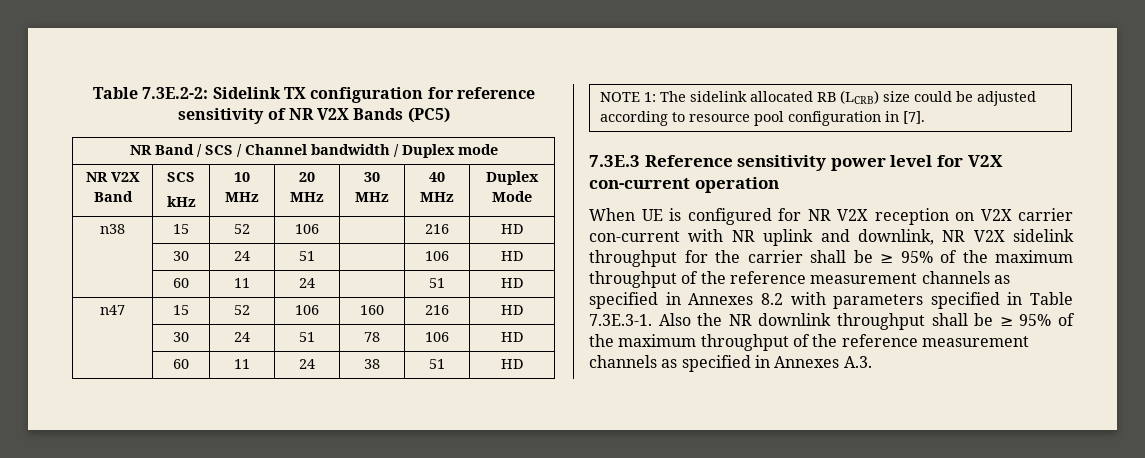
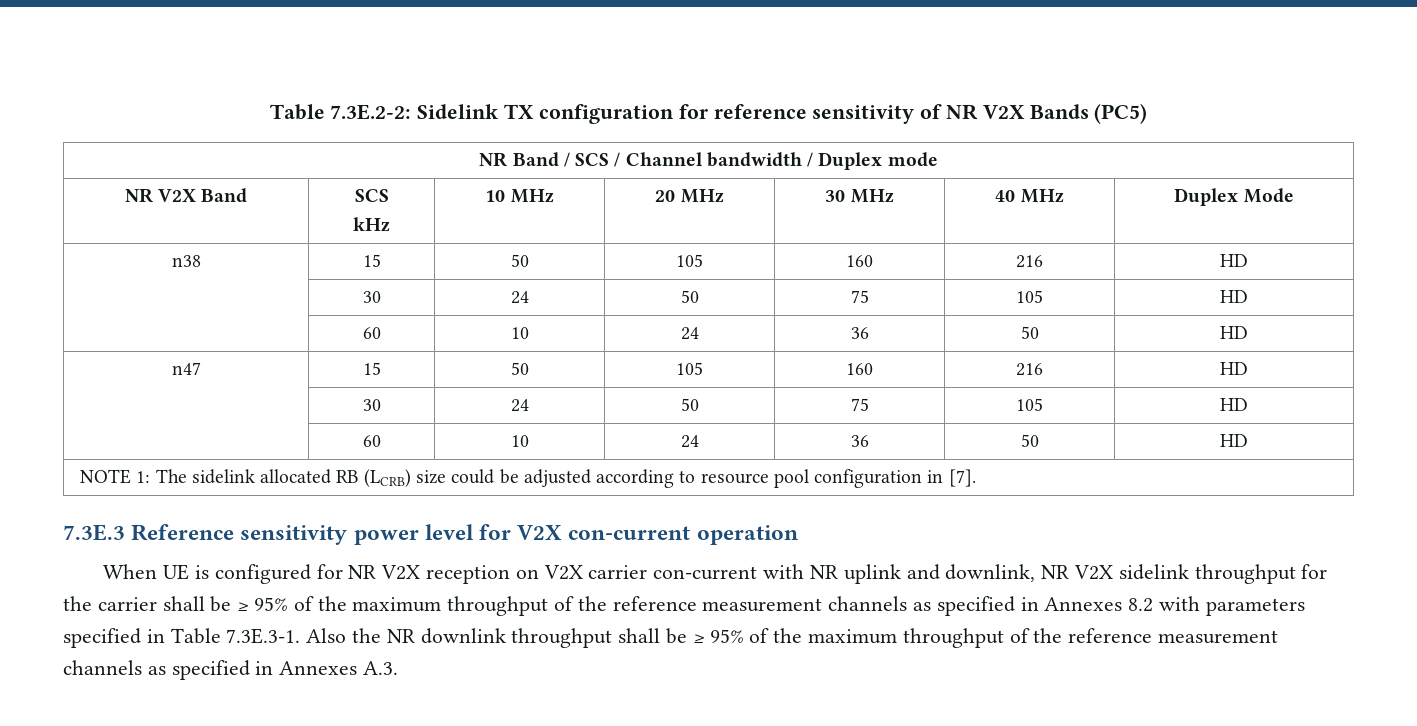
[234,224,250,234] [295,224,319,234] [425,224,449,234] [500,224,524,234] [173,251,189,261] [234,251,250,261] [299,251,315,261] [425,251,449,261] [500,251,524,261] [173,278,189,288] [234,278,250,288] [299,278,315,288] [429,278,445,288] [500,278,524,288] [100,305,125,315] [173,305,189,315] [234,305,250,315] [295,305,319,315] [360,305,384,315] [425,305,449,315] [500,305,524,315] [173,332,189,342] [234,332,250,342] [299,332,315,342] [364,332,380,342] [425,332,449,342] [500,332,524,342] [173,359,189,369] [234,359,250,369] [299,359,315,369] [364,359,380,369] [429,359,445,369] 52 | 106 | | 216 | HD // | 30 | 24 | 51 | | 106 | HD // | 60 | 11 | 24 | | 51 | HD // n47 | 15 | 52 | 106 | 160 | 216 | HD // | 30 | 24 | 51 | 78 | 106 | HD // | 60 | 11 | 24 | 38 | 51 -> [510,254,529,267] [676,254,703,267] [846,255,873,267] [1016,255,1043,268] [1220,254,1248,267] [362,291,381,303] [510,291,529,304] [680,290,699,303] [850,290,869,303] [1016,290,1043,303] [1220,290,1248,303] [362,327,381,339] [510,327,529,339] [680,327,699,340] [850,327,869,339] [1020,326,1039,339] [1220,326,1248,339] [171,362,201,375] [362,362,381,375] [510,362,529,375] [676,362,703,375] [846,363,873,375] [1016,363,1043,376] [1220,362,1248,375] [362,399,381,411] [510,399,529,412] [680,398,699,411] [850,398,869,411] [1016,398,1043,411] [1220,398,1248,411] [362,435,381,447] [510,435,529,447] [680,435,699,448] [850,435,869,447] [1020,434,1039,447] 50 | 105 | 160 | 216 | HD // | 30 | 24 | 50 | 75 | 105 | HD // | 60 | 10 | 24 | 36 | 50 | HD // n47 | 15 | 50 | 105 | 160 | 216 | HD // | 30 | 24 | 50 | 75 | 105 | HD // | 60 | 10 | 24 | 36 | 50

